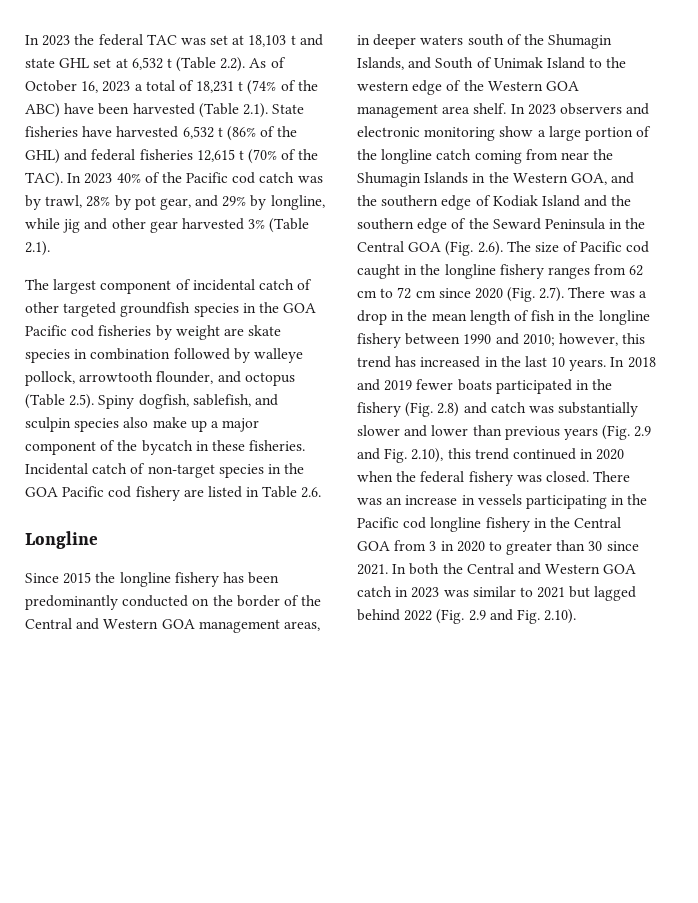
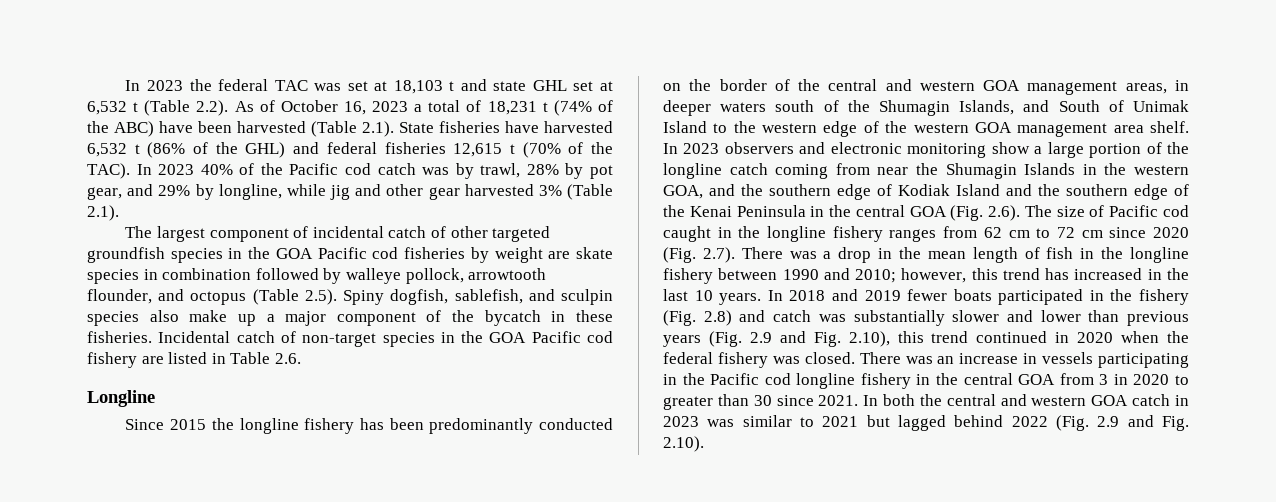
[25,618,159,630] Central and Western -> [828,79,975,91] central and western
[487,81,543,91] Western -> [913,123,969,133] western
[512,173,568,183] Western -> [1134,165,1189,175] western
[492,218,541,230] Seward -> [689,206,732,217] Kenai
[357,241,404,252] Central -> [855,205,905,217] central
[574,517,622,528] Central -> [963,373,1013,385] central
[466,563,601,575] Central and Western -> [946,394,1087,406] central and western

